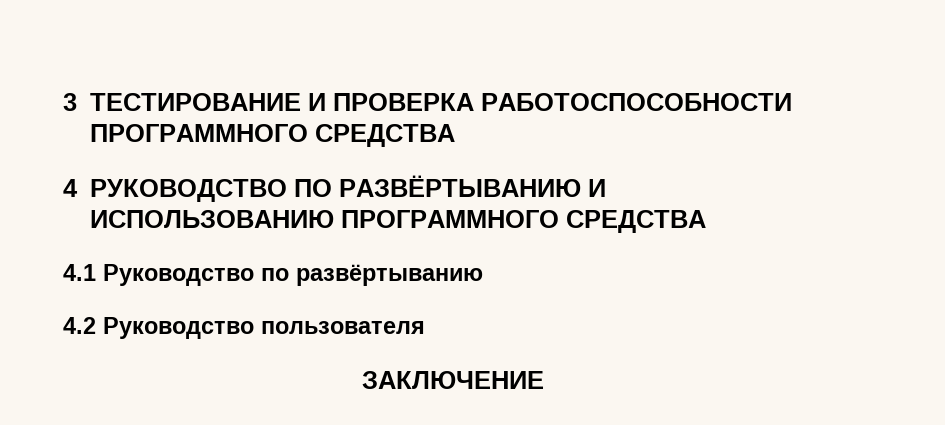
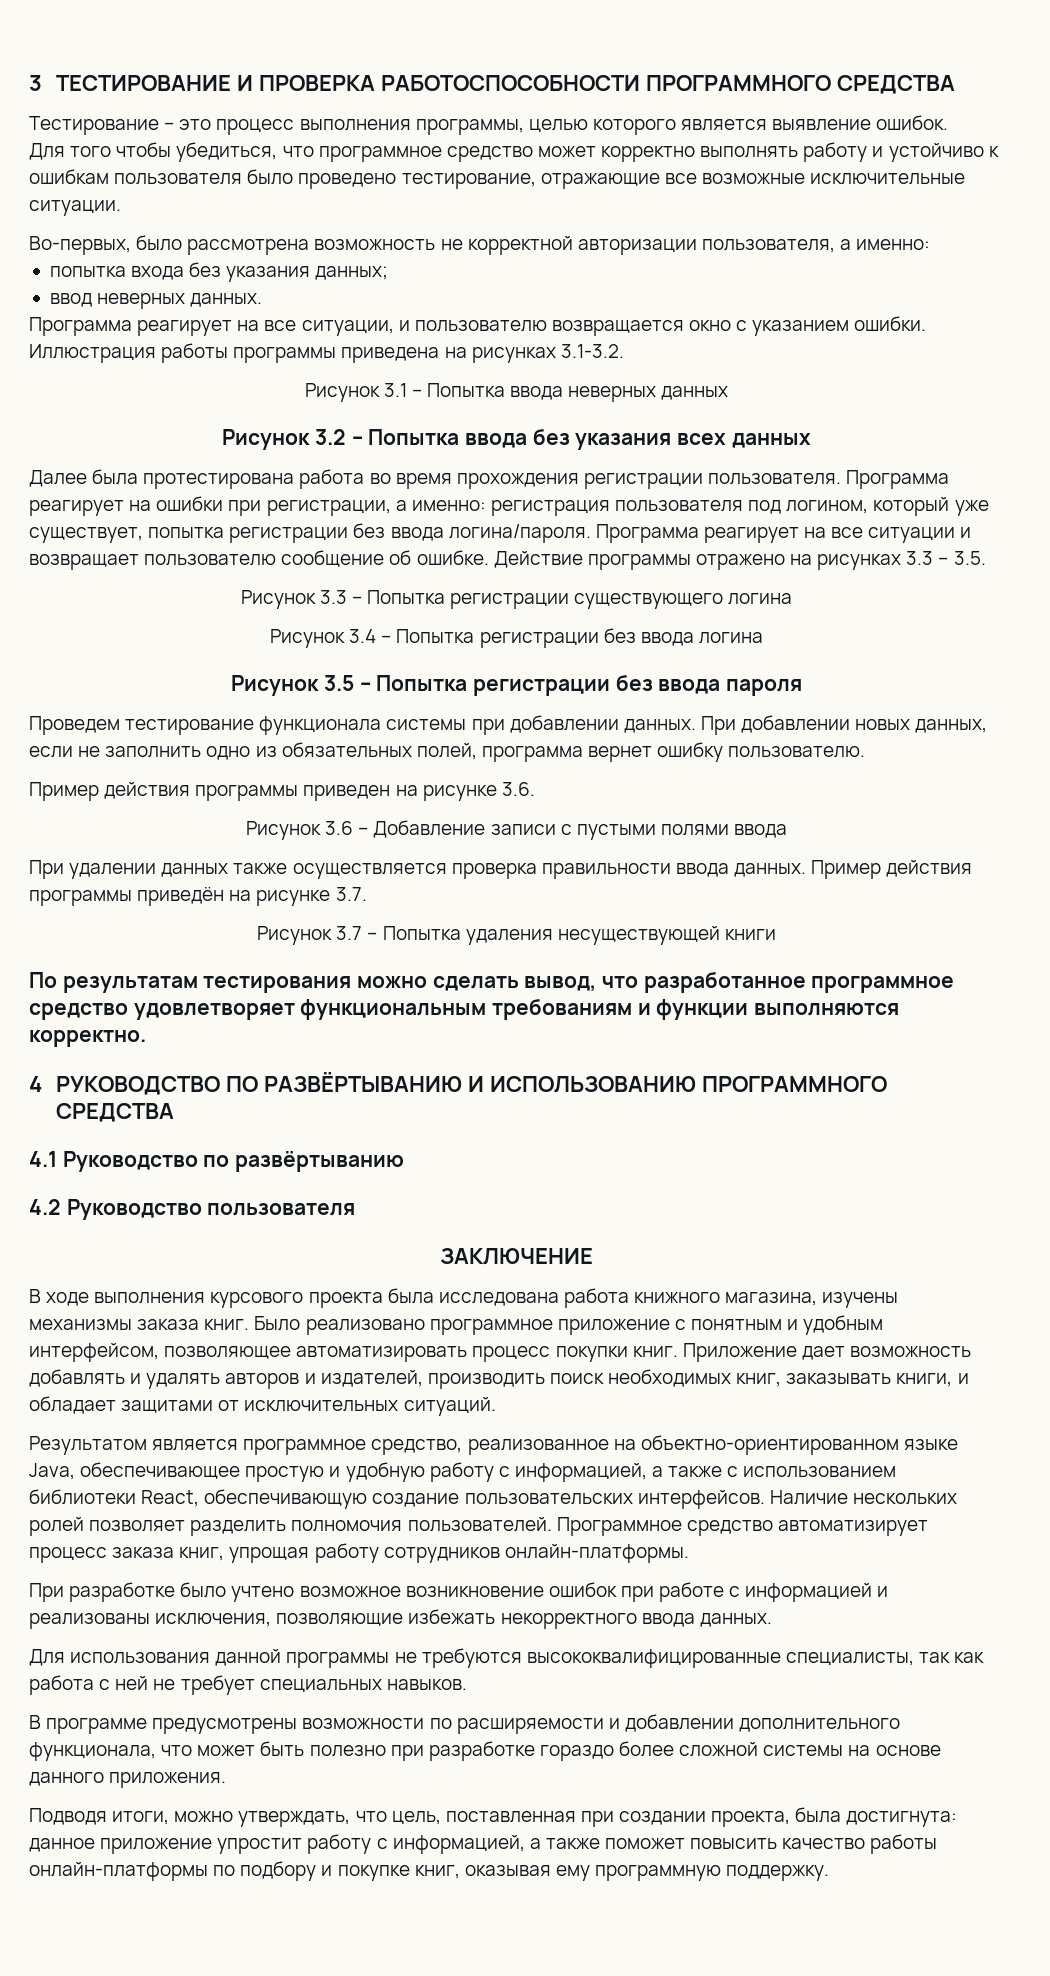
(456, 135) none -> [29,115,949,135] [29,142,999,162] [29,169,966,189] [29,200,121,216] [29,235,931,255] [49,262,389,282] [49,293,263,309] [29,316,927,336] [29,343,624,363] [304,383,729,402] [222,429,811,450] [29,469,950,489] [29,496,989,516] [29,523,972,543] [29,550,986,570] [240,590,793,609] [270,628,763,648] [231,675,802,696] [29,715,988,735] [29,742,866,762] [29,782,535,801] [245,820,788,840] [29,860,973,879] [29,887,367,906] [257,926,776,945] [29,972,955,993] [29,999,900,1020] [29,1030,146,1047] // Тестирование – это процесс выполнения программы, целью которого является выявление ошибок. // Для того чтобы убедиться, что программное средство может корректно выполнять работу и устойчиво к ошибкам пользователя было проведено тестирование, отражающие все возможные исключительные ситуации. // Во-первых, было рассмотрена возможность не корректной авторизации пользователя, а именно: // попытка входа без указания данных; // ввод неверных данных. // Программа реагирует на все ситуации, и пользователю возвращается окно с указанием ошибки. Иллюстрация работы программы приведена на рисунках 3.1-3.2. // Рисунок 3.1 – Попытка ввода неверных данных // Рисунок 3.2 – Попытка ввода без указания всех данных // Далее была протестирована работа во время прохождения регистрации пользователя. Программа реагирует на ошибки при регистрации, а именно: регистрация пользователя под логином, который уже существует, попытка регистрации без ввода логина/пароля. Программа реагирует на все ситуации и возвращает пользователю сообщение об ошибке. Действие программы отражено на рисунках 3.3 – 3.5. // Рисунок 3.3 – Попытка регистрации существующего логина // Рисунок 3.4 – Попытка регистрации без ввода логина // Рисунок 3.5 – Попытка регистрации без ввода пароля // Проведем тестирование функционала системы при добавлении данных. При добавлении новых данных, если не заполнить одно из обязательных полей, программа вернет ошибку пользователю. // Пример действия программы приведен на рисунке 3.6. // Рисунок 3.6 – Добавление записи с пустыми полями ввода // При удалении данных также осуществляется проверка правильности ввода данных. Пример действия программы приведён на рисунке 3.7. // Рисунок 3.7 – Попытка удаления несуществующей книги // По результатам тестирования можно сделать вывод, что разработанное программное средство удовлетворяет функциональным требованиям и функции выполняются корректно.
(544, 380) none -> [29,1288,899,1308] [29,1315,884,1335] [29,1343,972,1362] [29,1369,969,1389] [29,1396,496,1416] [29,1435,958,1455] [29,1462,897,1482] [29,1489,957,1509] [29,1517,928,1536] [29,1543,689,1563] [29,1582,889,1602] [29,1609,772,1629] [29,1648,985,1668] [29,1675,467,1695] [29,1714,901,1734] [29,1741,941,1761] [29,1772,227,1788] [29,1807,958,1827] [29,1834,938,1854] [29,1861,830,1881] // В ходе выполнения курсового проекта была исследована работа книжного магазина, изучены механизмы заказа книг. Было реализовано программное приложение с понятным и удобным интерфейсом, позволяющее автоматизировать процесс покупки книг. Приложение дает возможность добавлять и удалять авторов и издателей, производить поиск необходимых книг, заказывать книги, и обладает защитами от исключительных ситуаций. // Результатом является программное средство, реализованное на объектно-ориентированном языке Java, обеспечивающее простую и удобную работу с информацией, а также с использованием библиотеки React, обеспечивающую создание пользовательских интерфейсов. Наличие нескольких ролей позволяет разделить полномочия пользователей. Программное средство автоматизирует процесс заказа книг, упрощая работу сотрудников онлайн-платформы. // При разработке было учтено возможное возникновение ошибок при работе с информацией и реализованы исключения, позволяющие избежать некорректного ввода данных. // Для использования данной программы не требуются высококвалифицированные специалисты, так как работа с ней не требует специальных навыков. // В программе предусмотрены возможности по расширяемости и добавлении дополнительного функционала, что может быть полезно при разработке гораздо более сложной системы на основе данного приложения. // Подводя итоги, можно утверждать, что цель, поставленная при создании проекта, была достигнута: данное приложение упростит работу с информацией, а также поможет повысить качество работы онлайн-платформы по подбору и покупке книг, оказывая ему программную поддержку.

